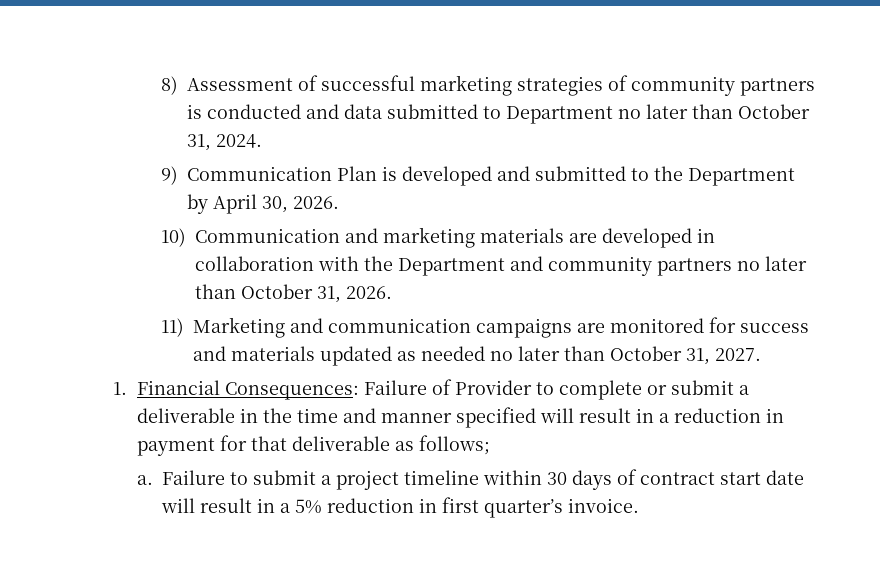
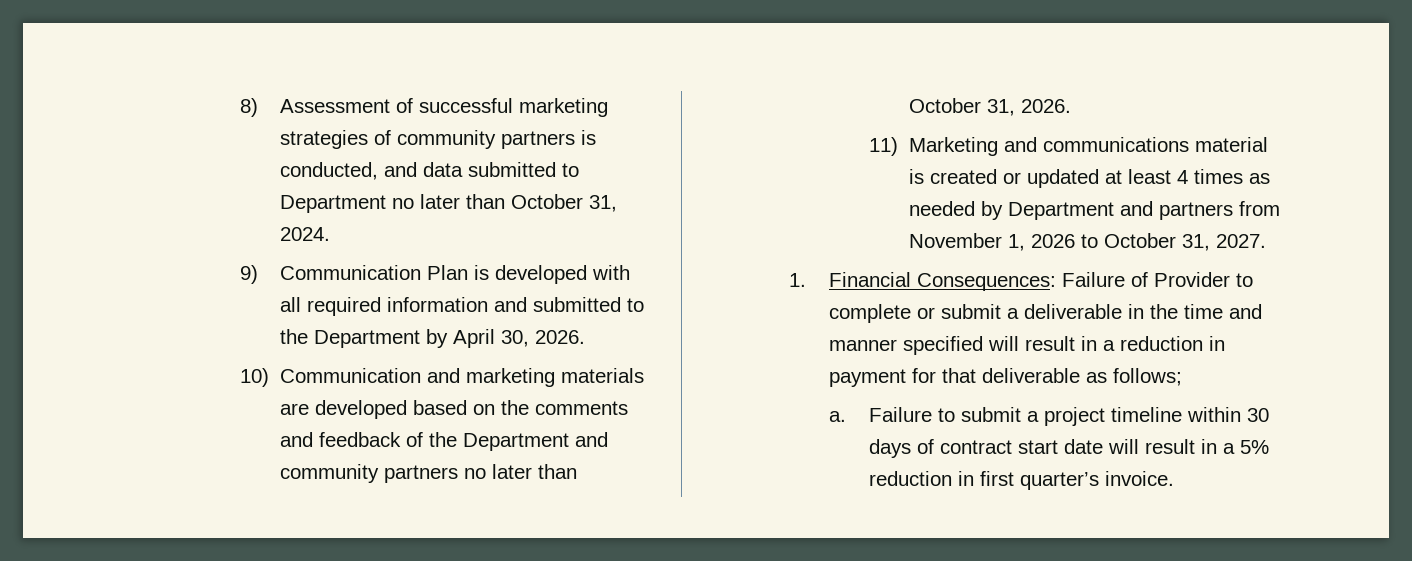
[207,104,302,119] conducted -> [280,162,379,180] conducted,
(493, 176) none -> [592,265,631,280] [280,297,489,316] with all required information
[697,228,716,243] [195,256,360,271] in collaboration with -> [413,400,629,415] [280,432,424,447] based on the comments and feedback of
[328,317,810,338] [193,346,606,366] communication campaigns are monitored for success and materials updated as needed no later than -> [1043,137,1269,152] [909,169,1271,188] [909,201,1281,220] [909,233,1099,251] communications material is created or updated at least 4 times as needed by Department and partners from November 1, 2026 to

